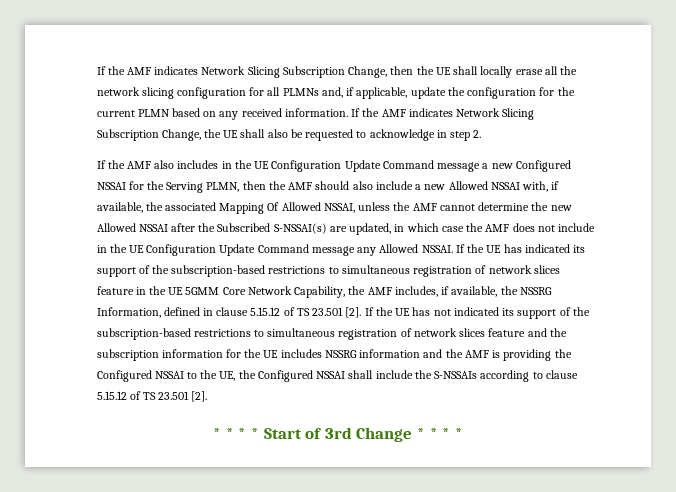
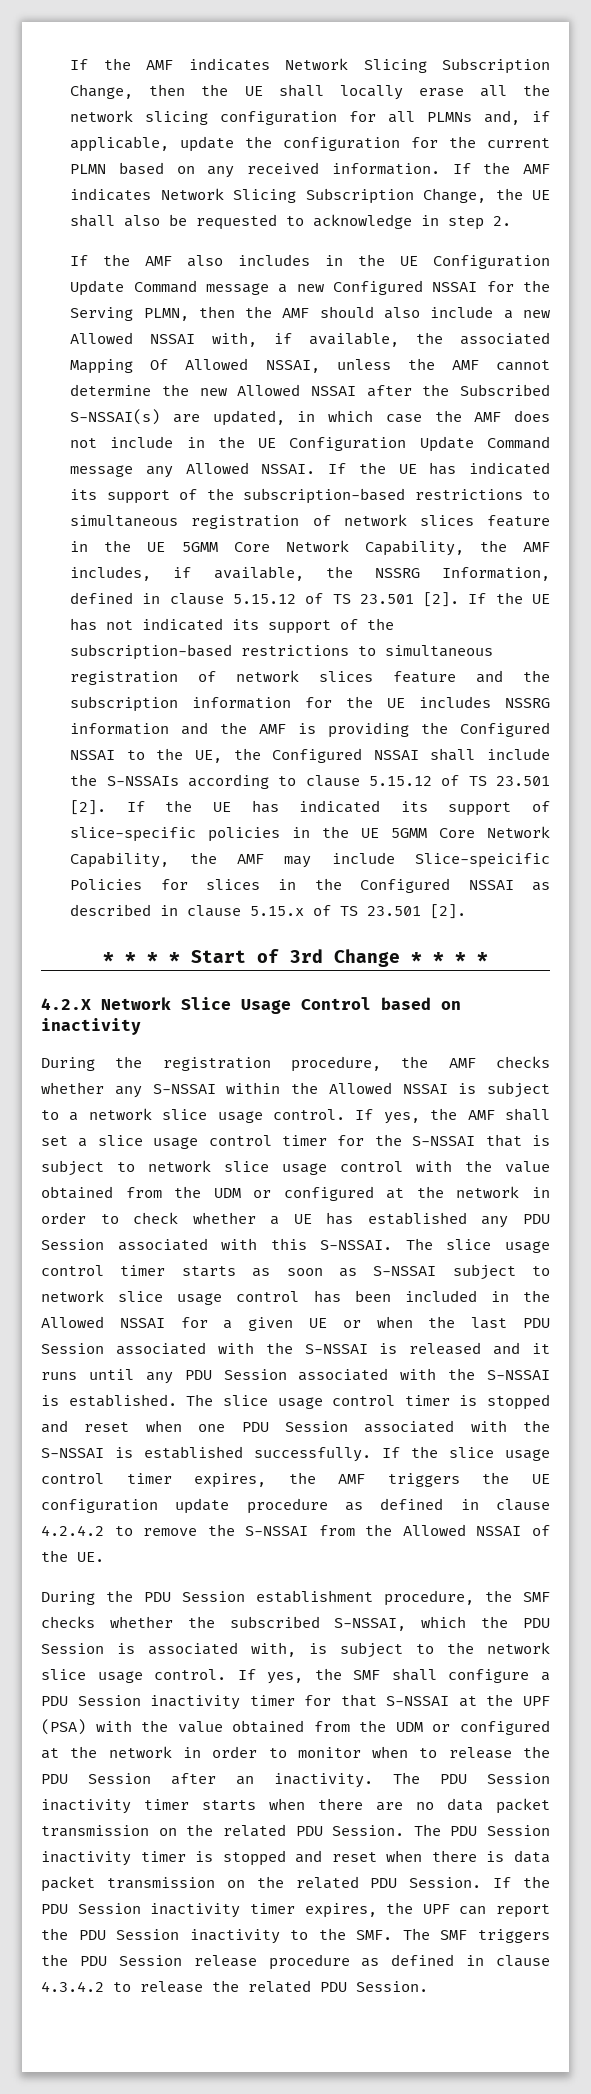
(208, 396) none -> [126,800,551,816] [70,826,550,842] [70,852,550,868] [70,878,550,893] [70,904,467,919] If the UE has indicated its support of slice-specific policies in the UE 5GMM Core Network Capability, the AMF may include Slice-speicific Policies for slices in the Configured NSSAI as described in clause 5.15.x of TS 23.501 [2].
(463, 433) none -> [41,997,461,1014] [41,1018,141,1035] [41,1056,550,1072] [41,1082,550,1098] [41,1108,550,1124] [41,1134,550,1149] [41,1160,550,1176] [41,1186,550,1201] [41,1212,550,1228] [41,1238,550,1253] [41,1264,550,1280] [41,1290,550,1305] [41,1316,550,1331] [41,1342,550,1355] [41,1368,550,1384] [41,1394,550,1410] [41,1420,550,1433] [41,1446,550,1462] [41,1472,550,1488] [41,1498,550,1514] [41,1524,550,1536] [41,1550,104,1562] [41,1590,550,1606] [41,1616,550,1631] [41,1642,550,1658] [41,1668,550,1684] [41,1694,550,1710] [41,1719,550,1735] [41,1746,550,1759] [41,1772,550,1788] [41,1798,550,1814] [41,1824,550,1837] [41,1850,550,1866] [41,1876,550,1892] [41,1902,550,1918] [41,1928,550,1944] [41,1954,550,1970] [41,1980,428,1993] // 4.2.X Network Slice Usage Control based on inactivity // During the registration procedure, the AMF checks whether any S-NSSAI within the Allowed NSSAI is subject to a network slice usage control. If yes, the AMF shall set a slice usage control timer for the S-NSSAI that is subject to network slice usage control with the value obtained from the UDM or configured at the network in order to check whether a UE has established any PDU Session associated with this S-NSSAI. The slice usage control timer starts as soon as S-NSSAI subject to network slice usage control has been included in the Allowed NSSAI for a given UE or when the last PDU Session associated with the S-NSSAI is released and it runs until any PDU Session associated with the S-NSSAI is established. The slice usage control timer is stopped and reset when one PDU Session associated with the S-NSSAI is established successfully. If the slice usage control timer expires, the AMF triggers the UE configuration update procedure as defined in clause 4.2.4.2 to remove the S-NSSAI from the Allowed NSSAI of the UE. // During the PDU Session establishment procedure, the SMF checks whether the subscribed S-NSSAI, which the PDU Session is associated with, is subject to the network slice usage control. If yes, the SMF shall configure a PDU Session inactivity timer for that S-NSSAI at the UPF (PSA) with the value obtained from the UDM or configured at the network in order to monitor when to release the PDU Session after an inactivity. The PDU Session inactivity timer starts when there are no data packet transmission on the related PDU Session. The PDU Session inactivity timer is stopped and reset when there is data packet transmission on the related PDU Session. If the PDU Session inactivity timer expires, the UPF can report the PDU Session inactivity to the SMF. The SMF triggers the PDU Session release procedure as defined in clause 4.3.4.2 to release the related PDU Session.

